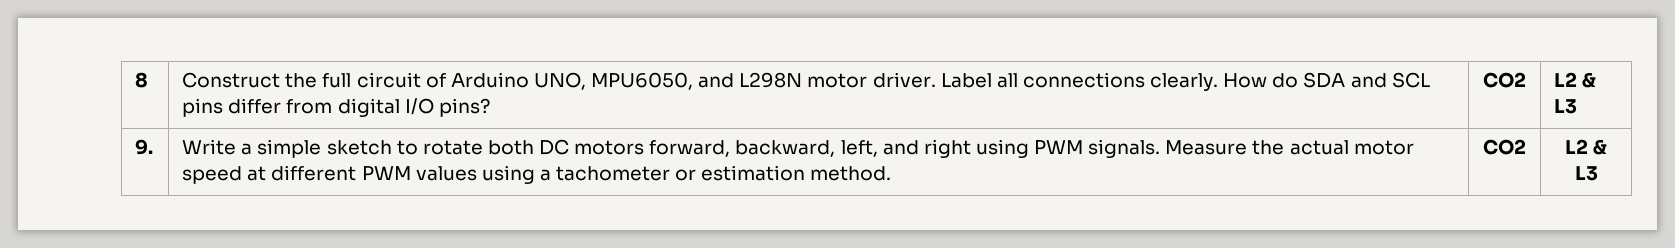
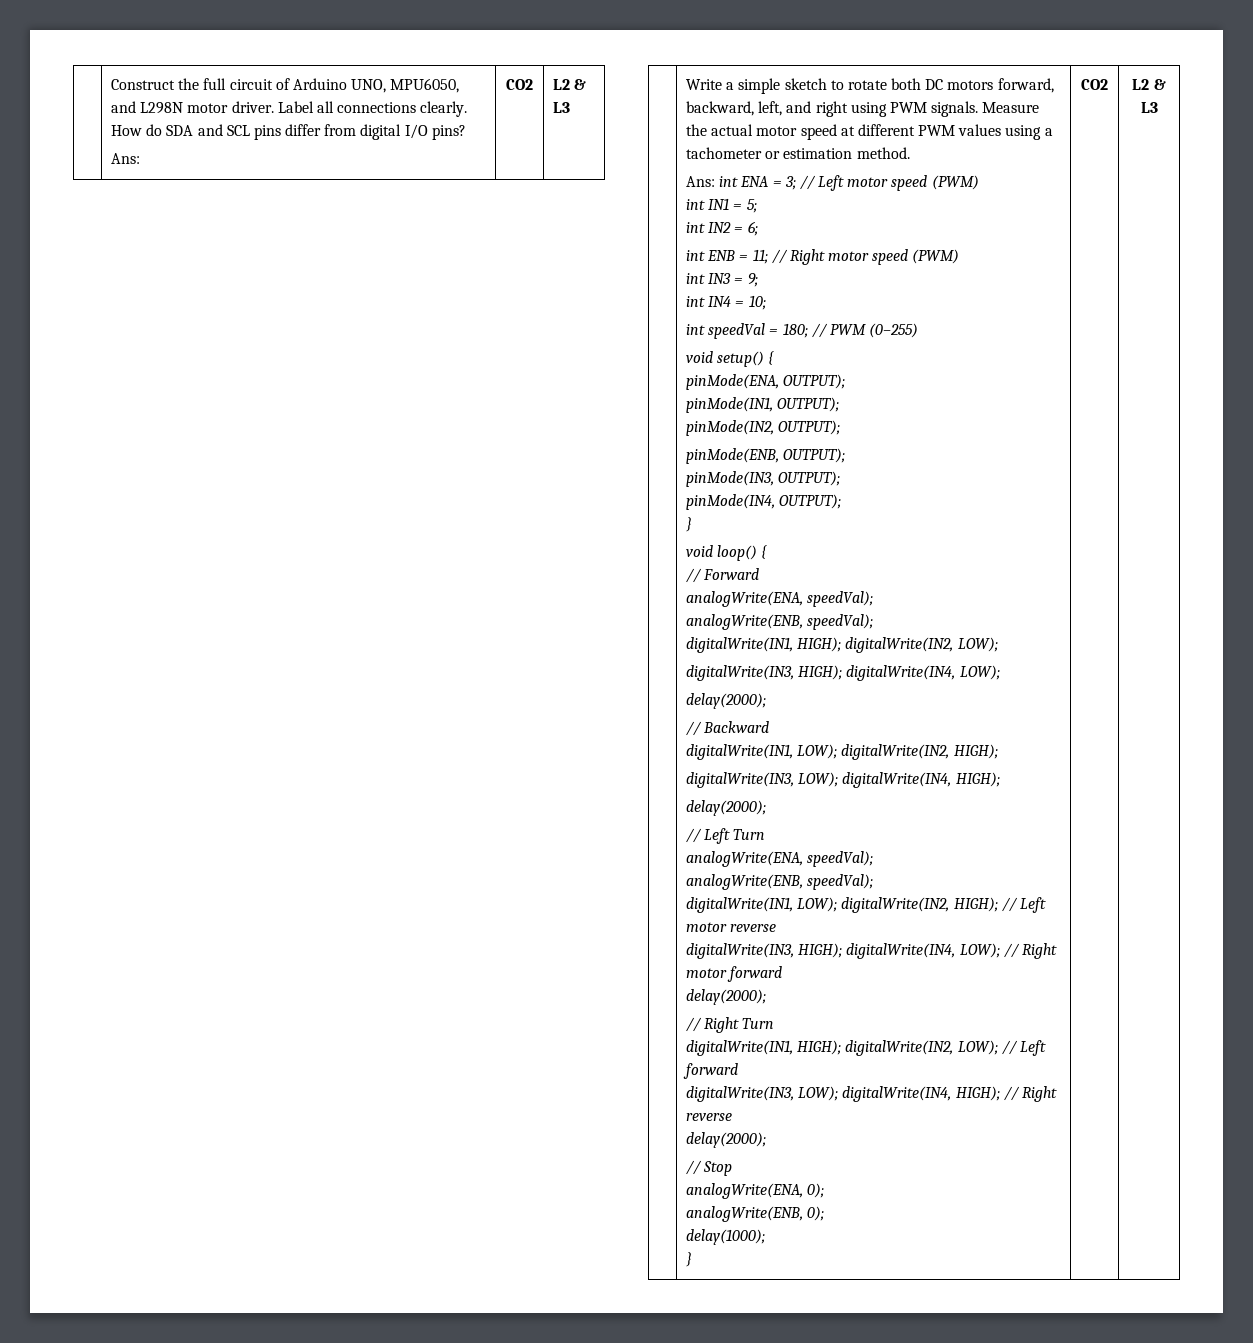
[135,72,149,88] 8 -> (110, 84) none
(490, 107) none -> [110,153,140,164] // Ans:
[135,139,154,155] 9. -> (570, 107) none
(892, 173) none -> [685,175,979,191] [685,198,757,213] [685,221,758,236] [685,249,960,265] [685,273,758,287] [685,295,766,310] [685,323,919,339] [685,351,775,367] [685,374,846,390] [685,397,840,413] [685,420,841,436] [685,448,846,464] [685,471,841,487] [685,494,842,510] [685,517,692,532] [685,545,768,561] [685,568,760,583] [685,591,874,607] [685,614,874,630] [685,637,998,653] [685,665,1000,681] [685,693,766,709] [685,721,770,736] [685,744,998,760] [685,772,1000,788] [685,800,766,816] [685,828,766,844] [685,851,874,867] [685,874,874,890] [685,897,1046,913] [685,922,777,932] [685,943,1057,959] [685,966,783,982] [685,989,766,1005] [685,1017,775,1033] [685,1040,1046,1056] [682,1063,738,1079] [685,1086,1057,1102] [685,1113,732,1121] [685,1132,766,1148] [685,1160,733,1176] [685,1183,825,1199] [685,1206,825,1222] [685,1229,765,1245] [685,1252,692,1267] // Ans: int ENA = 3; // Left motor speed (PWM) // int IN1 = 5; // int IN2 = 6; // int ENB = 11; // Right motor speed (PWM) // int IN3 = 9; // int IN4 = 10; // int speedVal = 180; // PWM (0–255) // void setup() { // pinMode(ENA, OUTPUT); // pinMode(IN1, OUTPUT); // pinMode(IN2, OUTPUT); // pinMode(ENB, OUTPUT); // pinMode(IN3, OUTPUT); // pinMode(IN4, OUTPUT); // } // void loop() { // // Forward // analogWrite(ENA, speedVal); // analogWrite(ENB, speedVal); // digitalWrite(IN1, HIGH); digitalWrite(IN2, LOW); // digitalWrite(IN3, HIGH); digitalWrite(IN4, LOW); // delay(2000); // // Backward // digitalWrite(IN1, LOW); digitalWrite(IN2, HIGH); // digitalWrite(IN3, LOW); digitalWrite(IN4, HIGH); // delay(2000); // // Left Turn // analogWrite(ENA, speedVal); // analogWrite(ENB, speedVal); // digitalWrite(IN1, LOW); digitalWrite(IN2, HIGH); // Left motor reverse // digitalWrite(IN3, HIGH); digitalWrite(IN4, LOW); // Right motor forward // delay(2000); // // Right Turn // digitalWrite(IN1, HIGH); digitalWrite(IN2, LOW); // Left forward // digitalWrite(IN3, LOW); digitalWrite(IN4, HIGH); // Right reverse // delay(2000); // // Stop // analogWrite(ENA, 0); // analogWrite(ENB, 0); // delay(1000); // }

